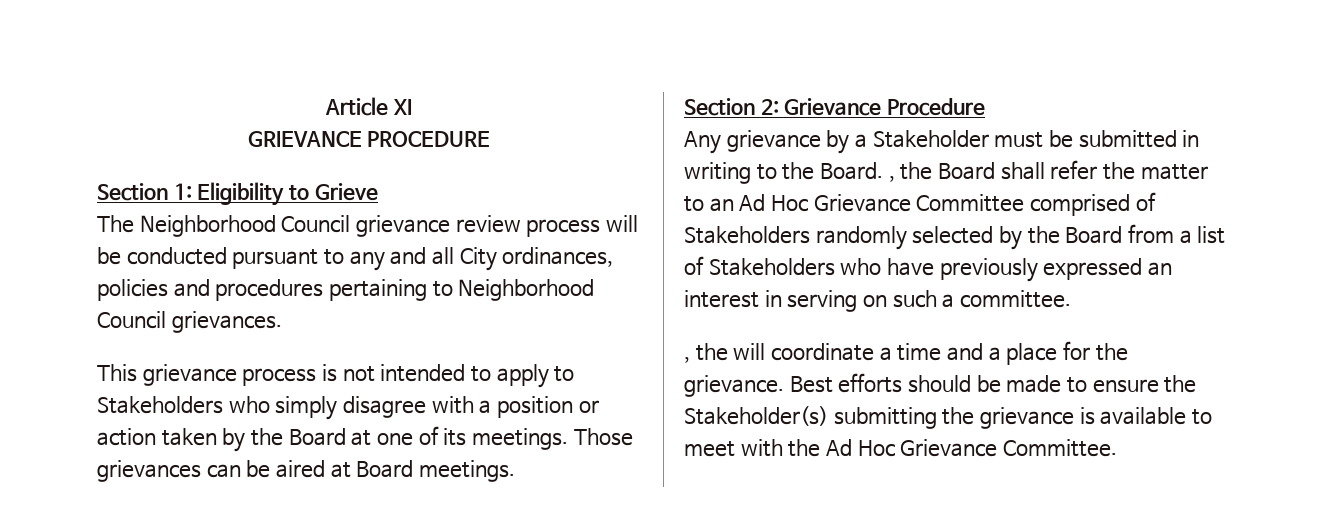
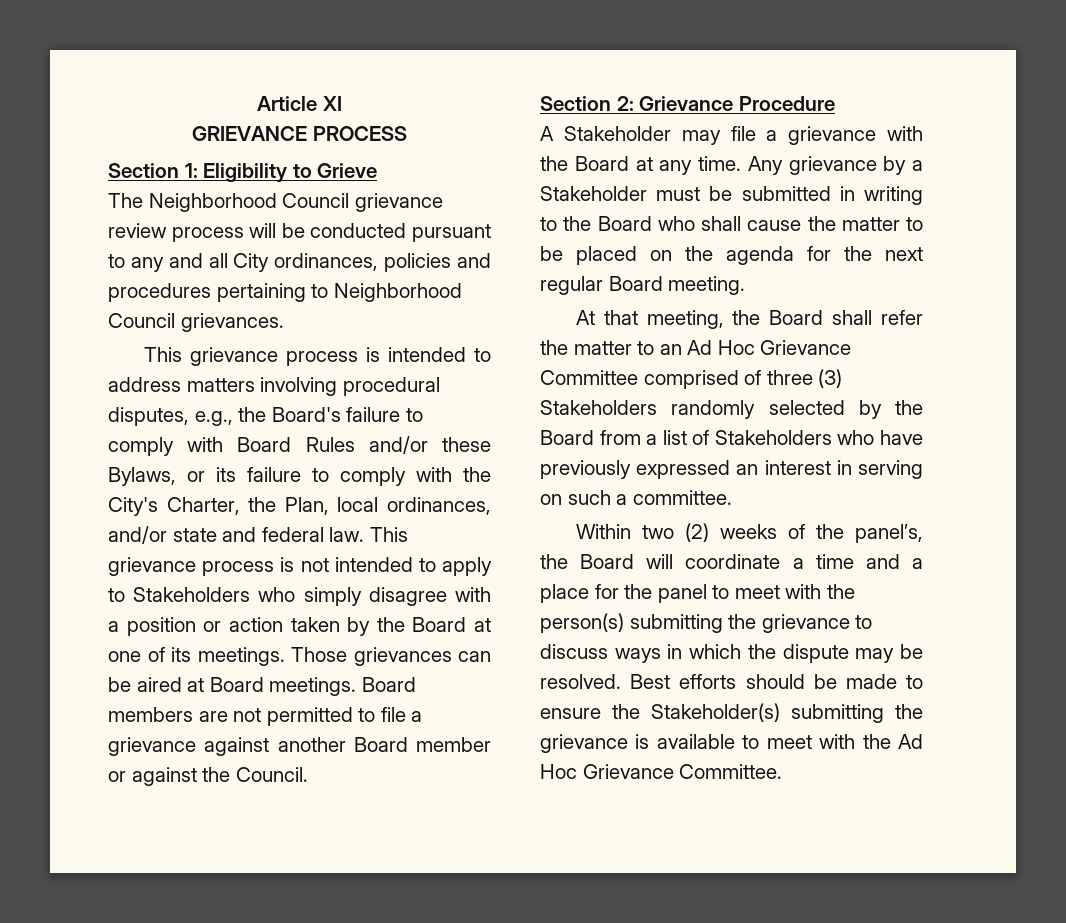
[367,131,491,147] PROCEDURE -> [312,126,407,141] PROCESS
(337, 373) none -> [387,347,492,362] [108,377,440,396] [108,407,423,426] [108,436,492,456] [108,467,491,486] [108,497,492,516] [108,526,408,544] [108,557,295,576] intended to address matters involving procedural disputes, e.g., the Board's failure to comply with Board Rules and/or these Bylaws, or its failure to comply with the City's Charter, the Plan, local ordinances, and/or state and federal law. This grievance process is
[684,98,985,116] // Section 2: Grievance Procedure // -> [361,677,416,692] [108,707,423,726] [108,737,491,756] [108,767,308,786] [540,96,835,111] [540,126,923,145] [540,156,741,175] Board members are not permitted to file a grievance against another Board member or against the Council. // Section 2: Grievance Procedure // A Stakeholder may file a grievance with the Board at any time.
[820,162,895,182] Board. , -> [597,216,923,231] [540,246,923,265] [540,276,746,295] [575,310,724,329] Board who shall cause the matter to be placed on the agenda for the next regular Board meeting. // At that meeting,
(1156, 201) none -> [766,369,843,388] three (3)
[684,343,728,363] , the -> [575,523,924,543] [540,554,635,569] Within two (2) weeks of the panel’s, the Board
[684,375,784,397] grievance. -> [657,584,855,603] [540,613,873,633] [540,644,923,663] [540,674,621,689] panel to meet with the person(s) submitting the grievance to discuss ways in which the dispute may be resolved.

